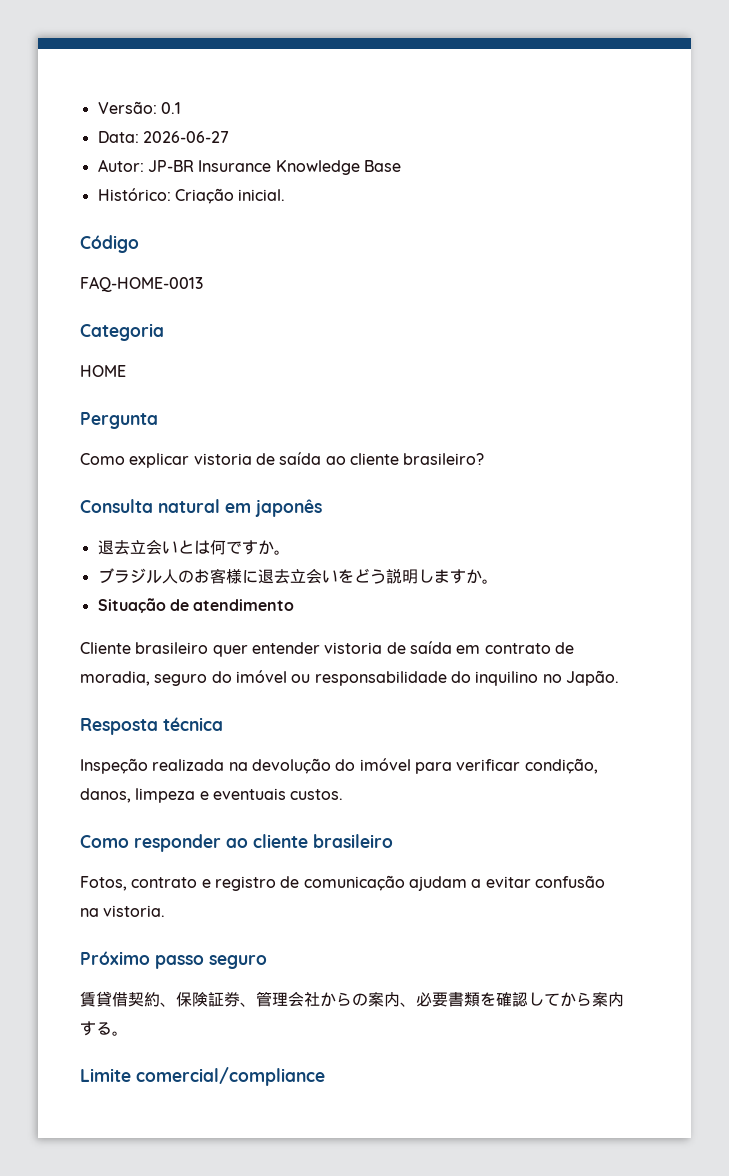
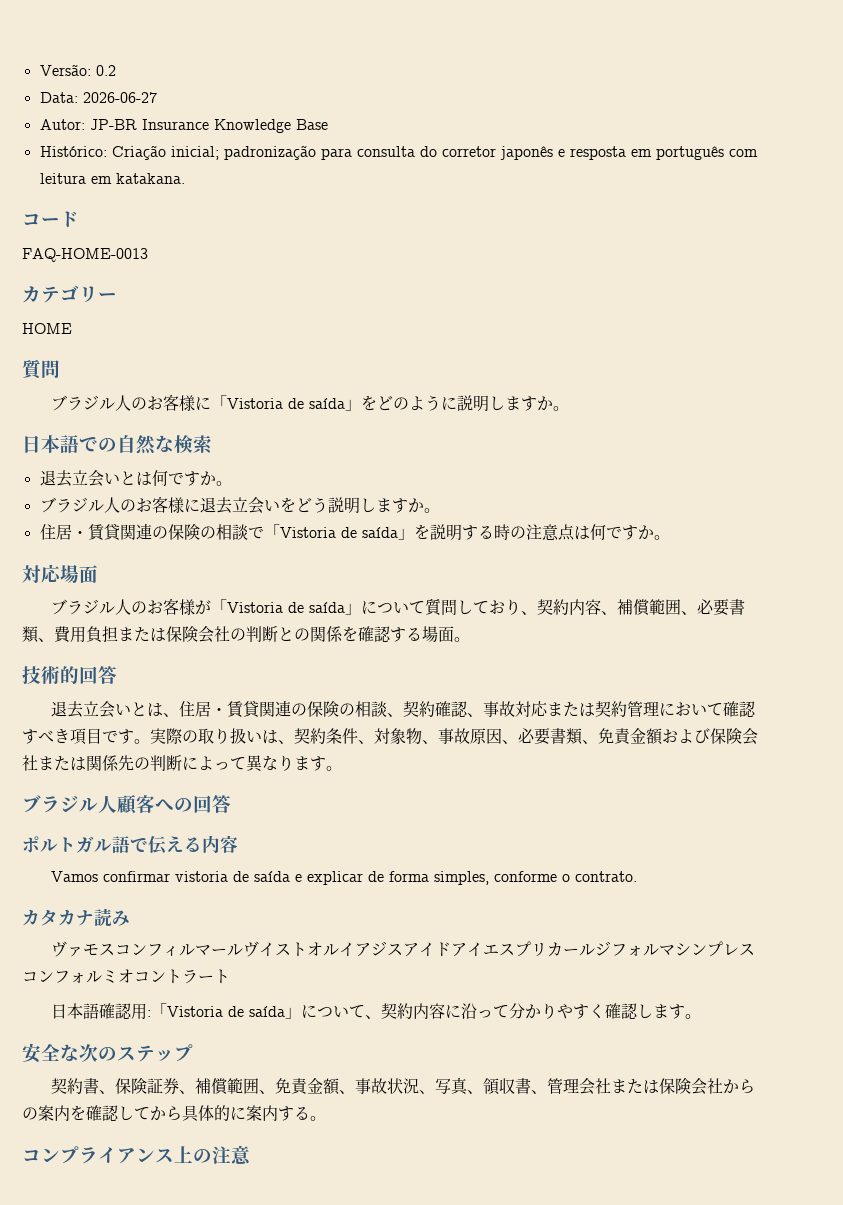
[160,102,181,114] 0.1 -> [95,65,116,76] 0.2
[238,189,286,201] [80,235,139,253] inicial. // Código -> [170,145,758,160] [39,173,185,184] [22,211,79,227] inicial; padronização para consulta do corretor japonês e resposta em português com leitura em katakana. // コード
[80,323,164,341] Categoria -> [22,285,117,303] カテゴリー
[80,412,158,429] [80,452,485,468] [80,499,322,517] Pergunta // Como explicar vistoria de saída ao cliente brasileiro? // Consulta natural em japonês -> [22,360,60,380] [50,394,569,412] [22,435,212,455] 質問 // ブラジル人のお客様に「Vistoria de saída」をどのように説明しますか。 // 日本語での自然な検索
[97,598,295,613] [80,641,574,657] [80,670,619,686] [80,717,223,735] [80,758,598,774] [80,788,344,803] [80,834,393,852] [80,875,605,891] [80,905,166,917] [80,951,267,969] [80,991,480,1007] Situação de atendimento // Cliente brasileiro quer entender vistoria de saída em contrato de moradia, seguro do imóvel ou responsabilidade do inquilino no Japão. // Resposta técnica // Inspeção realizada na devolução do imóvel para verificar condição, danos, limpeza e eventuais custos. // Como responder ao cliente brasileiro // Fotos, contrato e registro de comunicação ajudam a evitar confusão na vistoria. // Próximo passo seguro // 賃貸借契約、保険証券、管理会社からの案内、必要書類 -> [39,523,670,541] [22,564,98,583] [50,598,745,616] [22,626,470,643] [22,666,117,684] [50,700,756,718] [22,728,758,745] [22,755,342,772] [22,795,231,814] [22,835,238,855] [50,871,637,885] [22,908,130,926] [50,941,755,957] [22,969,230,984] [50,1003,701,1020] [22,1043,193,1063] [50,1077,755,1095] [22,1105,70,1121] 住居・賃貸関連の保険の相談で「Vistoria de saída」を説明する時の注意点は何ですか。 // 対応場面 // ブラジル人のお客様が「Vistoria de saída」について質問しており、契約内容、補償範囲、必要書類、費用負担または保険会社の判断との関係を確認する場面。 // 技術的回答 // 退去立会いとは、住居・賃貸関連の保険の相談、契約確認、事故対応または契約管理において確認すべき項目です。実際の取り扱いは、契約条件、対象物、事故原因、必要書類、免責金額および保険会社または関係先の判断によって異なります。 // ブラジル人顧客への回答 // ポルトガル語で伝える内容 // Vamos confirmar vistoria de saída e explicar de forma simples, conforme o contrato. // カタカナ読み // ヴァモスコンフィルマールヴイストオルイアジスアイドアイエスプリカールジフォルマシンプレスコンフォルミオコントラート // 日本語確認用:「Vistoria de saída」について、契約内容に沿って分かりやすく確認します。 // 安全な次のステップ // 契約書、保険証券、補償範囲、免責金額、事故状況、写真、領収書、管理会社または保険会社からの案内
(592, 999) none -> [182,1105,246,1122] 具体的に
[80,1067,325,1086] Limite comercial/compliance -> [22,1145,251,1165] コンプライアンス上の注意

